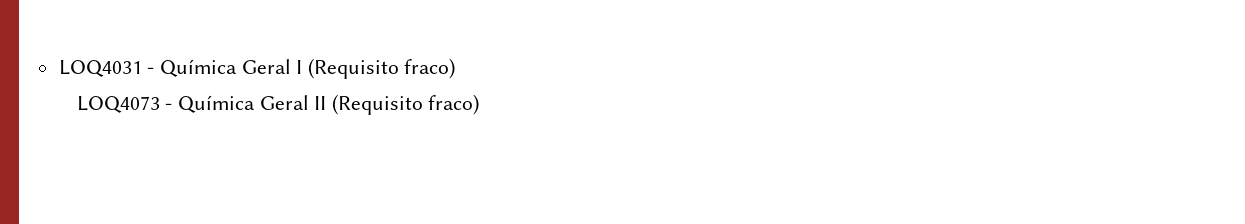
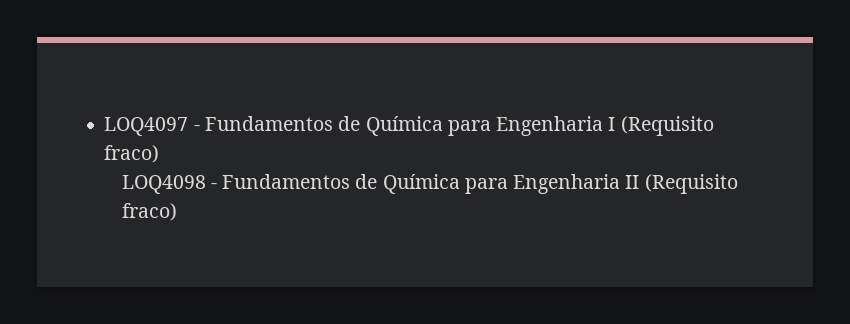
[58,58,456,79] [76,95,309,113] LOQ4031 - Química Geral I (Requisito fraco) // LOQ4073 - Química Geral -> [104,116,714,136] [104,145,160,163] [121,174,621,194] LOQ4097 - Fundamentos de Química para Engenharia I (Requisito fraco) // LOQ4098 - Fundamentos de Química para Engenharia

